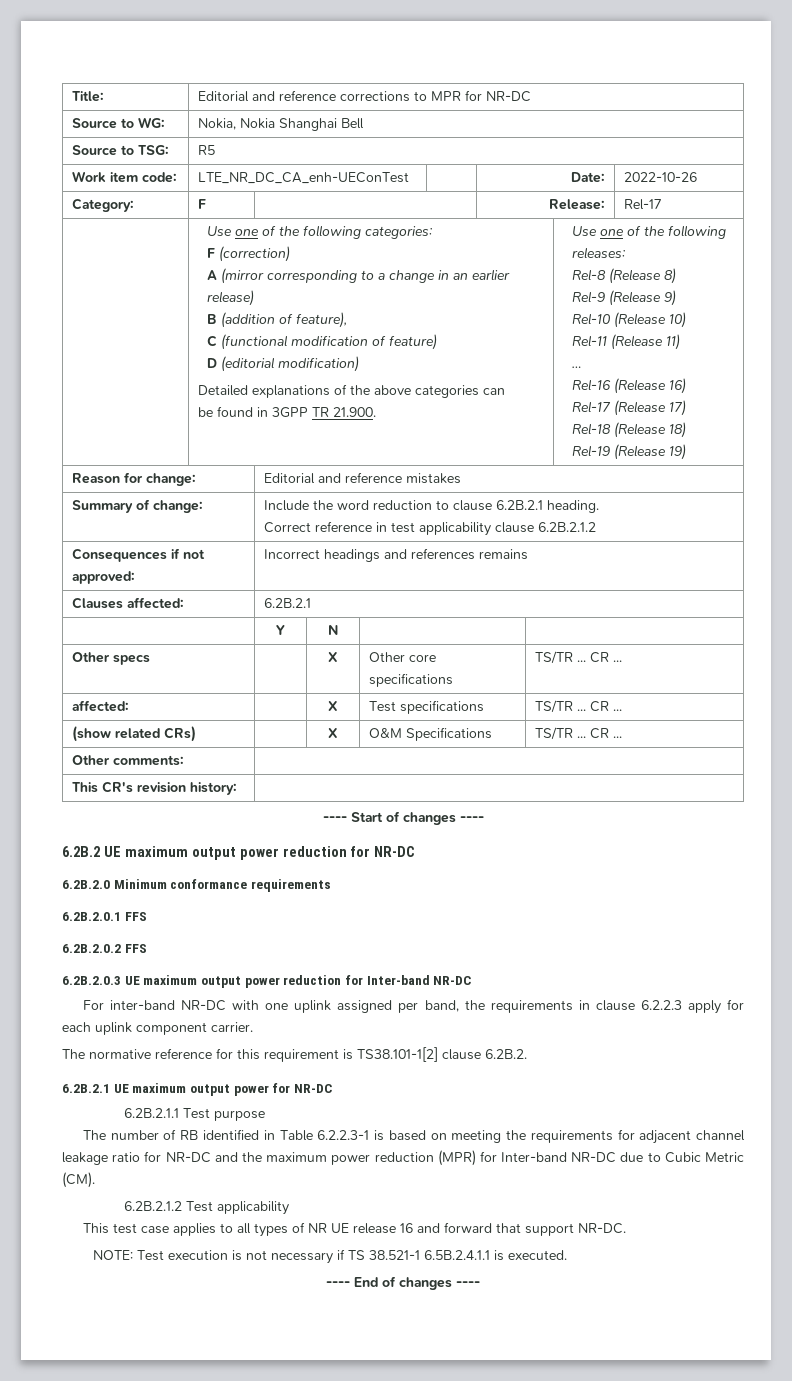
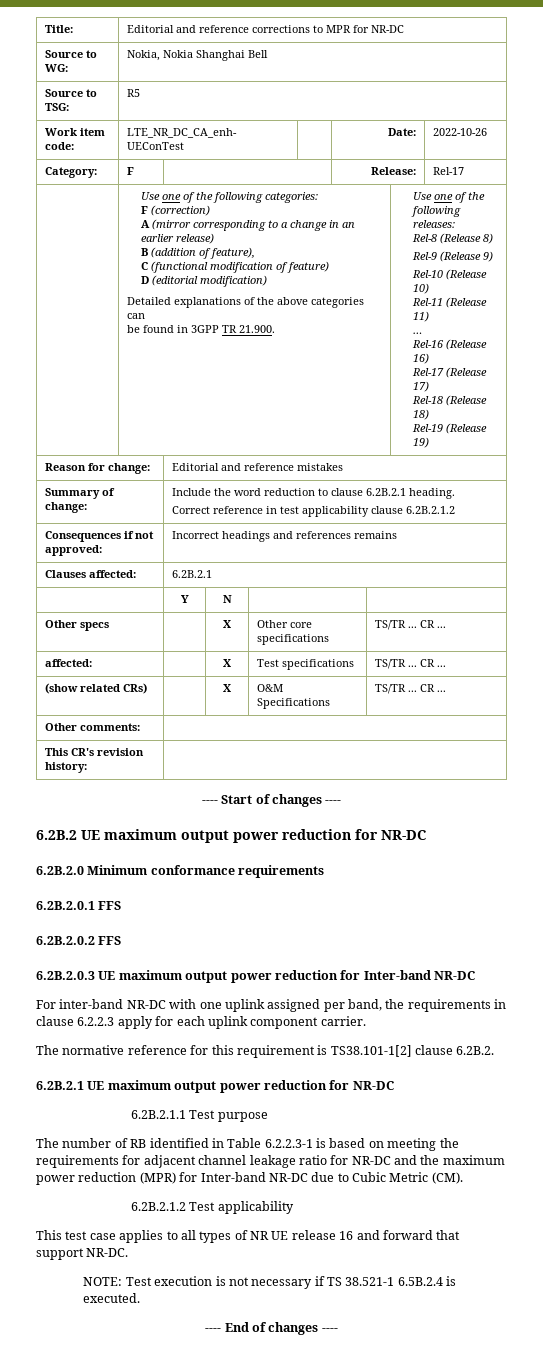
(269, 1090) none -> [263,1080,327,1090] reduction
[424,1250,491,1260] 6.5B.2.4.1.1 -> [397,1277,443,1286] 6.5B.2.4

